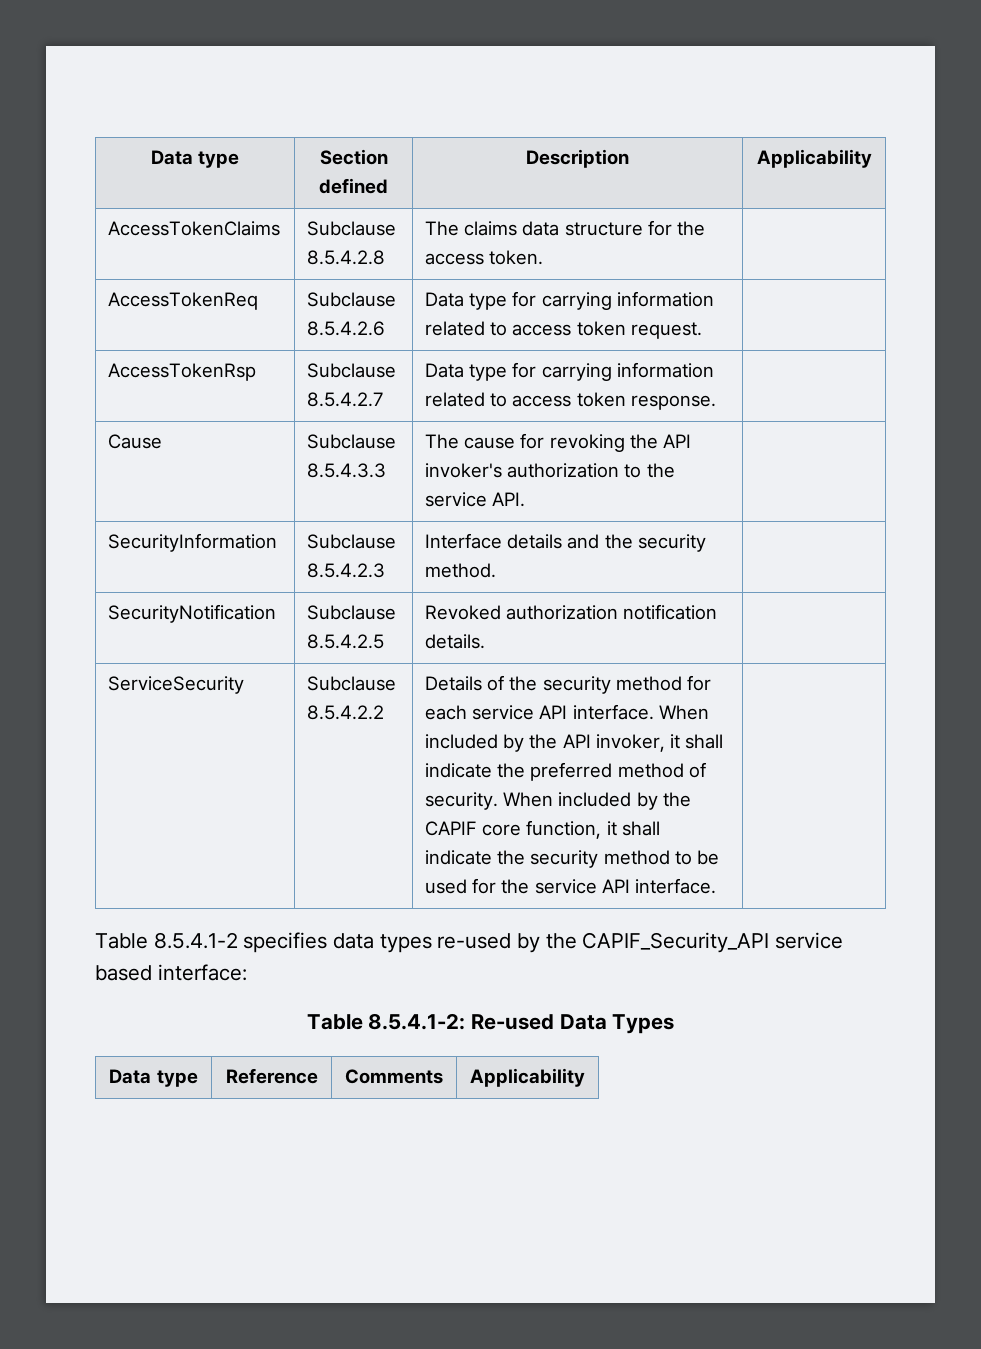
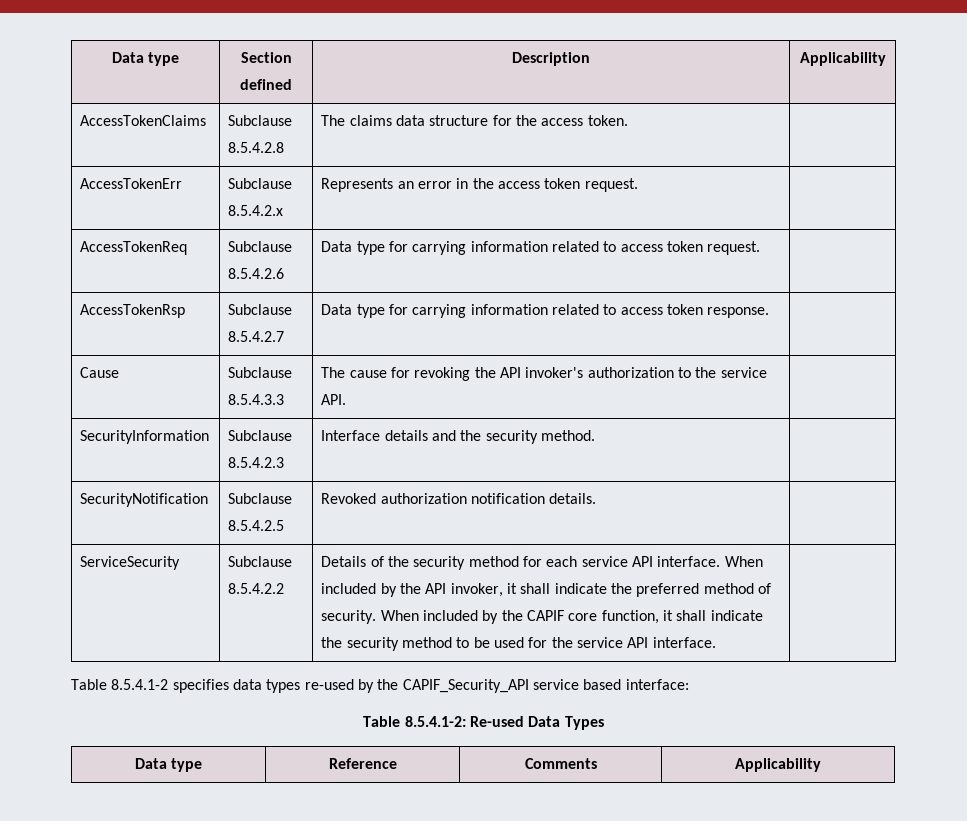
(544, 257) none -> [80,178,183,189] [228,178,293,189] [228,205,284,216] [321,178,638,192] // AccessTokenErr | Subclause 8.5.4.2.x | Represents an error in the access token request. |

